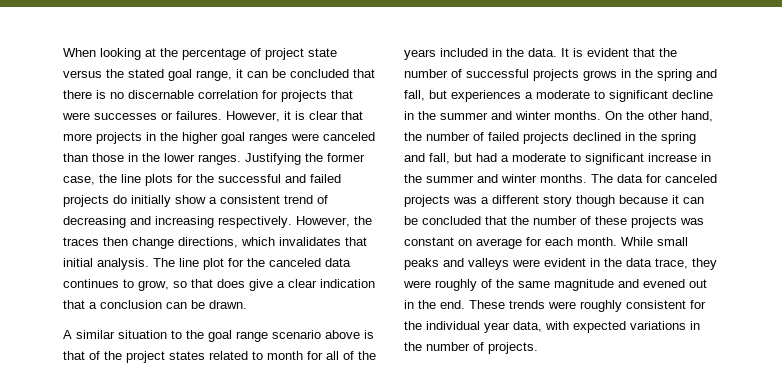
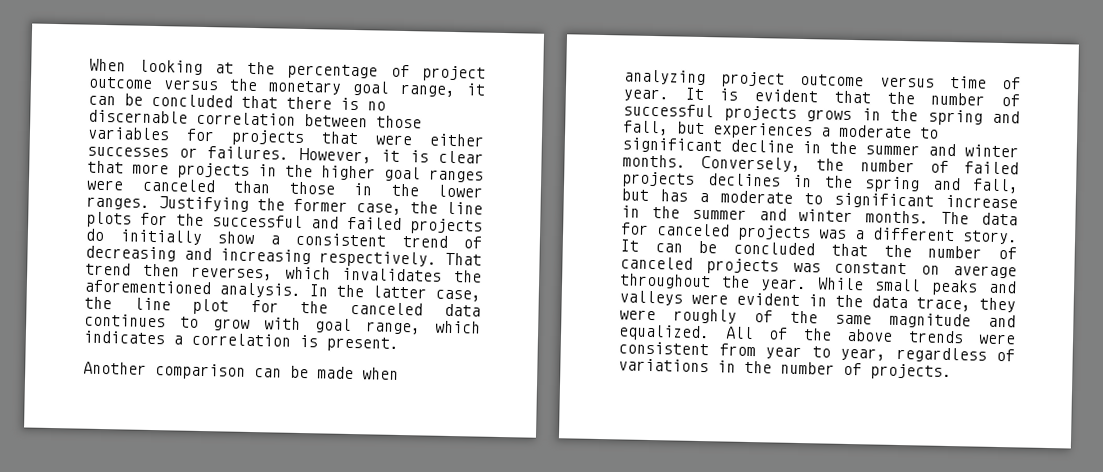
[308,48,337,57] state -> [88,76,153,89] outcome
[128,69,164,78] stated -> [268,80,342,95] monetary
(258, 94) none -> [304,114,422,129] [87,126,170,141] between those variables
(90, 116) none -> [429,133,485,147] either
[296,216,372,227] [63,237,367,249] [63,258,175,270] However, the traces then change directions, which invalidates that initial analysis. The -> [445,252,482,266] [85,262,482,283] [84,279,481,302] [84,296,112,310] That trend then reverses, which invalidates the aforementioned analysis. In the latter case, the
[138,279,375,291] [63,300,247,309] [63,330,374,342] [63,351,376,363] [404,48,557,60] grow, so that does give a clear indication that a conclusion can be drawn. // A similar situation to the goal range scenario above is that of the project states related to month for all of the years included in the data. -> [213,317,481,335] [83,330,399,352] [83,361,399,380] [624,69,1021,90] [623,88,669,102] grow with goal range, which indicates a correlation is present. // Another comparison can be made when analyzing project outcome versus time of year.
[605,111,713,122] On the other hand, -> [701,155,802,173] Conversely,
[573,132,696,144] [404,153,497,164] declined in the spring and fall, but had -> [707,173,1019,194] [621,188,688,202] declines in the spring and fall, but has
[543,195,679,207] story though because it -> [962,230,1018,245] [620,239,639,252] story. It
[595,216,627,225] these -> [620,256,693,270] canceled
[526,237,617,246] for each month. -> [619,273,807,292] throughout the year.
[643,279,707,288] [404,300,706,312] [404,321,626,333] evened out in the end. These trends were roughly consistent for the individual year data, with expected -> [618,324,1016,345] [618,341,1015,363] equalized. All of the above trends were consistent from year to year, regardless of

